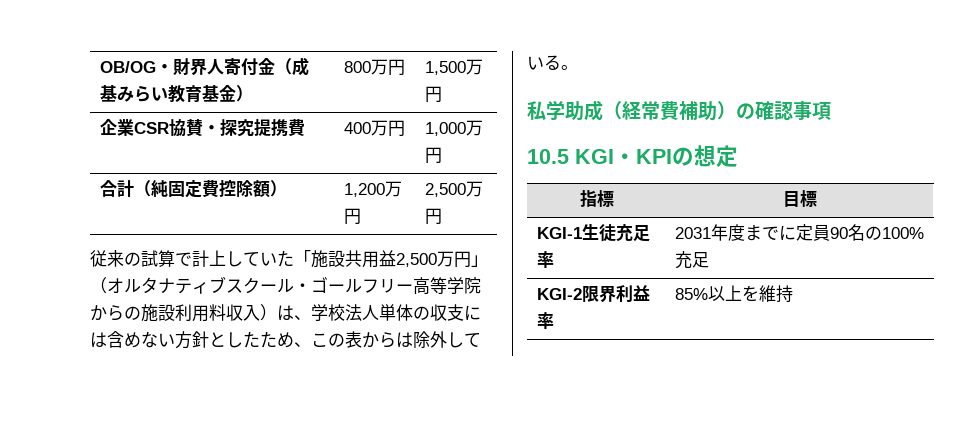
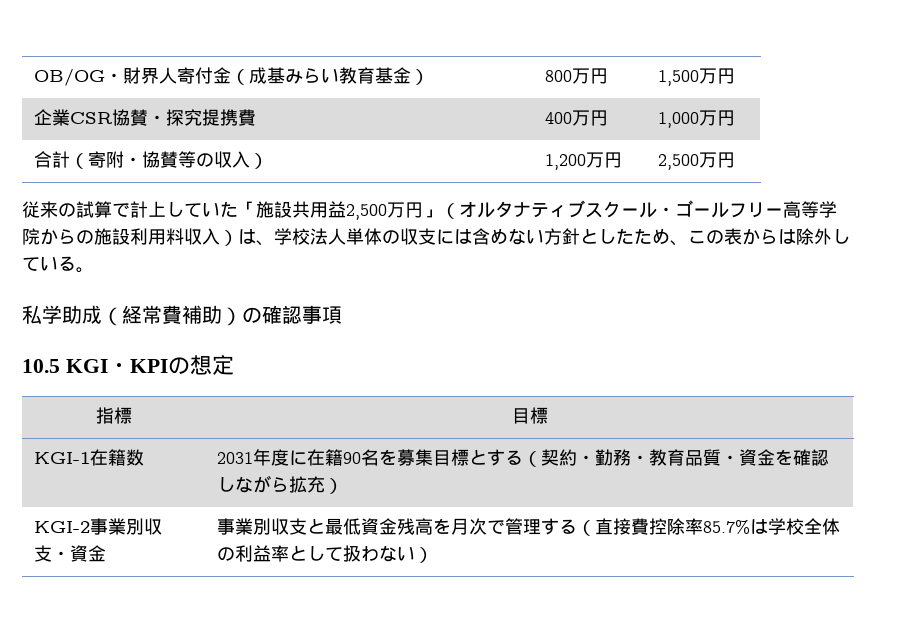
[150,179,270,198] 純固定費控除額 -> [87,151,250,168] 寄附・協賛等の収入
[581,224,650,242] [536,251,554,268] 生徒充足率 -> [89,449,144,466] 在籍数
[744,224,924,241] [674,251,709,269] [536,285,650,303] [536,312,554,329] [674,285,793,303] までに定員90名の100%充足 // KGI-2限界利益率 | 85%以上を維持 -> [288,449,829,467] [216,475,343,494] [33,518,162,535] [33,545,106,562] [216,518,840,536] [216,545,433,563] に在籍90名を募集目標とする（契約・勤務・教育品質・資金を確認しながら拡充） // KGI-2事業別収支・資金 | 事業別収支と最低資金残高を月次で管理する（直接費控除率85.7%は学校全体の利益率として扱わない）

